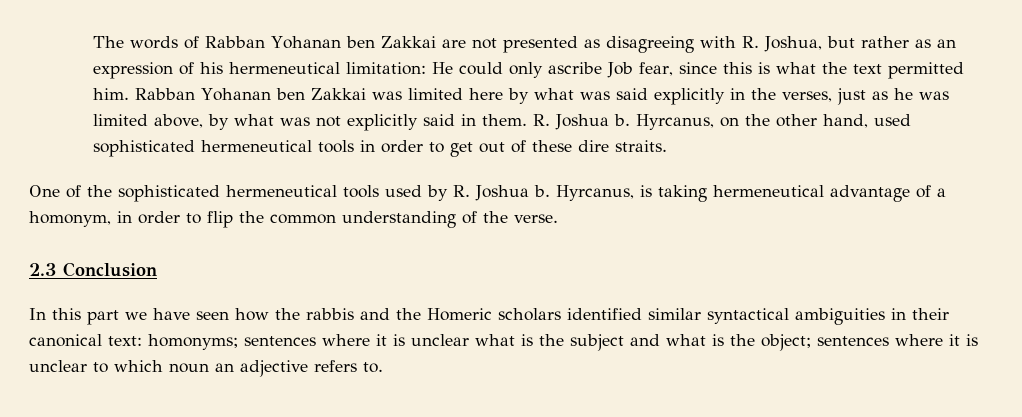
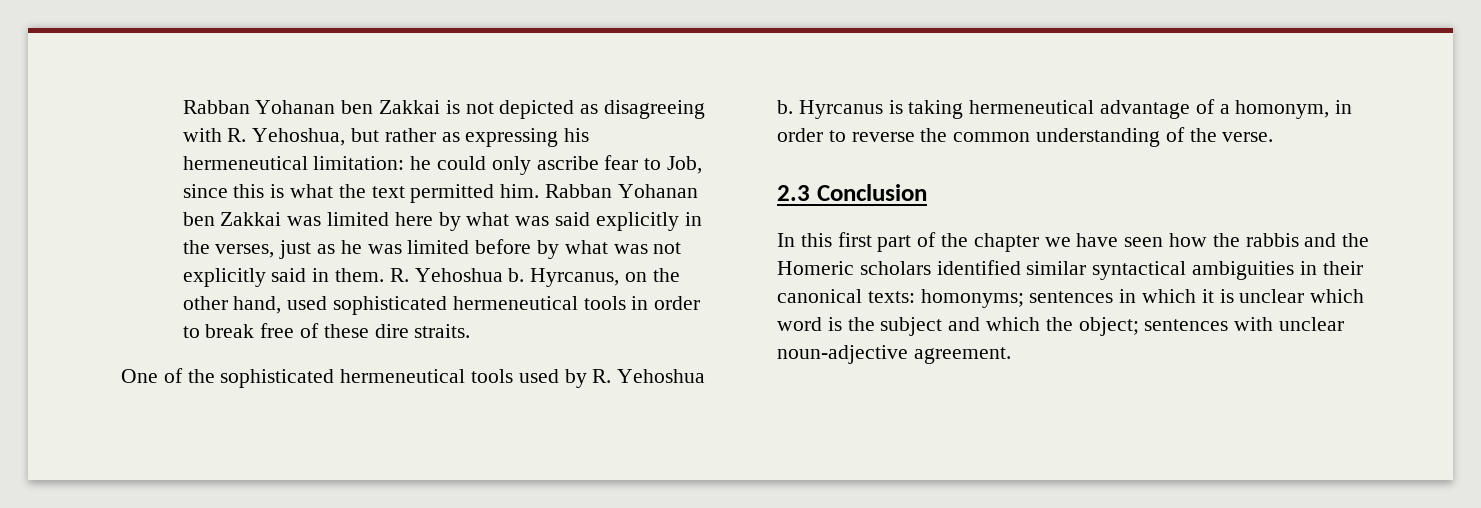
[93,36,579,53] The words of Rabban Yohanan ben Zakkai are not presented -> [182,100,575,119] Rabban Yohanan ben Zakkai is not depicted
[764,36,823,52] Joshua, -> [252,128,346,146] Yehoshua,
[937,39,957,48] [93,62,195,79] an expression of -> [465,128,559,147] expressing
[432,62,454,74] He -> [410,156,432,170] he
[607,62,674,78] Job fear, -> [604,155,703,174] fear to Job,
[154,114,204,128] above, -> [475,239,532,254] before
[555,114,610,130] Joshua -> [414,268,503,282] Yehoshua
[450,142,506,157] get out -> [205,323,295,338] break free
[475,185,634,201] Joshua b. Hyrcanus, -> [617,369,706,383] [777,100,883,119] Yehoshua b. Hyrcanus
[207,211,233,228] flip -> [851,132,915,142] reverse
[87,310,119,325] part -> [837,232,1039,252] first part of the chapter
[108,336,142,346] text: -> [867,291,915,303] texts:
[322,334,515,346] where it is unclear what -> [1119,289,1365,303] [777,317,822,331] in which it is unclear which word
[666,334,724,346] what is -> [986,317,1041,331] which
[895,334,978,346] [29,360,383,377] where it is unclear to which noun an adjective refers to. -> [1234,317,1345,331] [777,345,1011,364] with unclear noun-adjective agreement.

